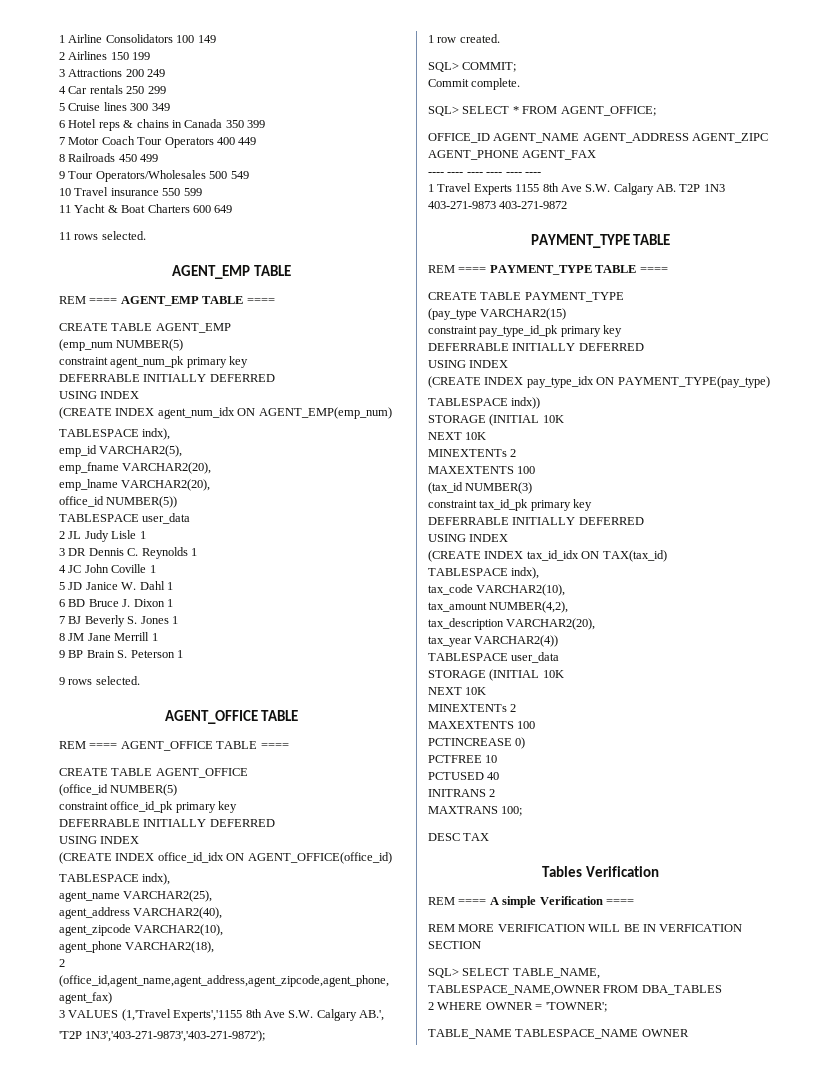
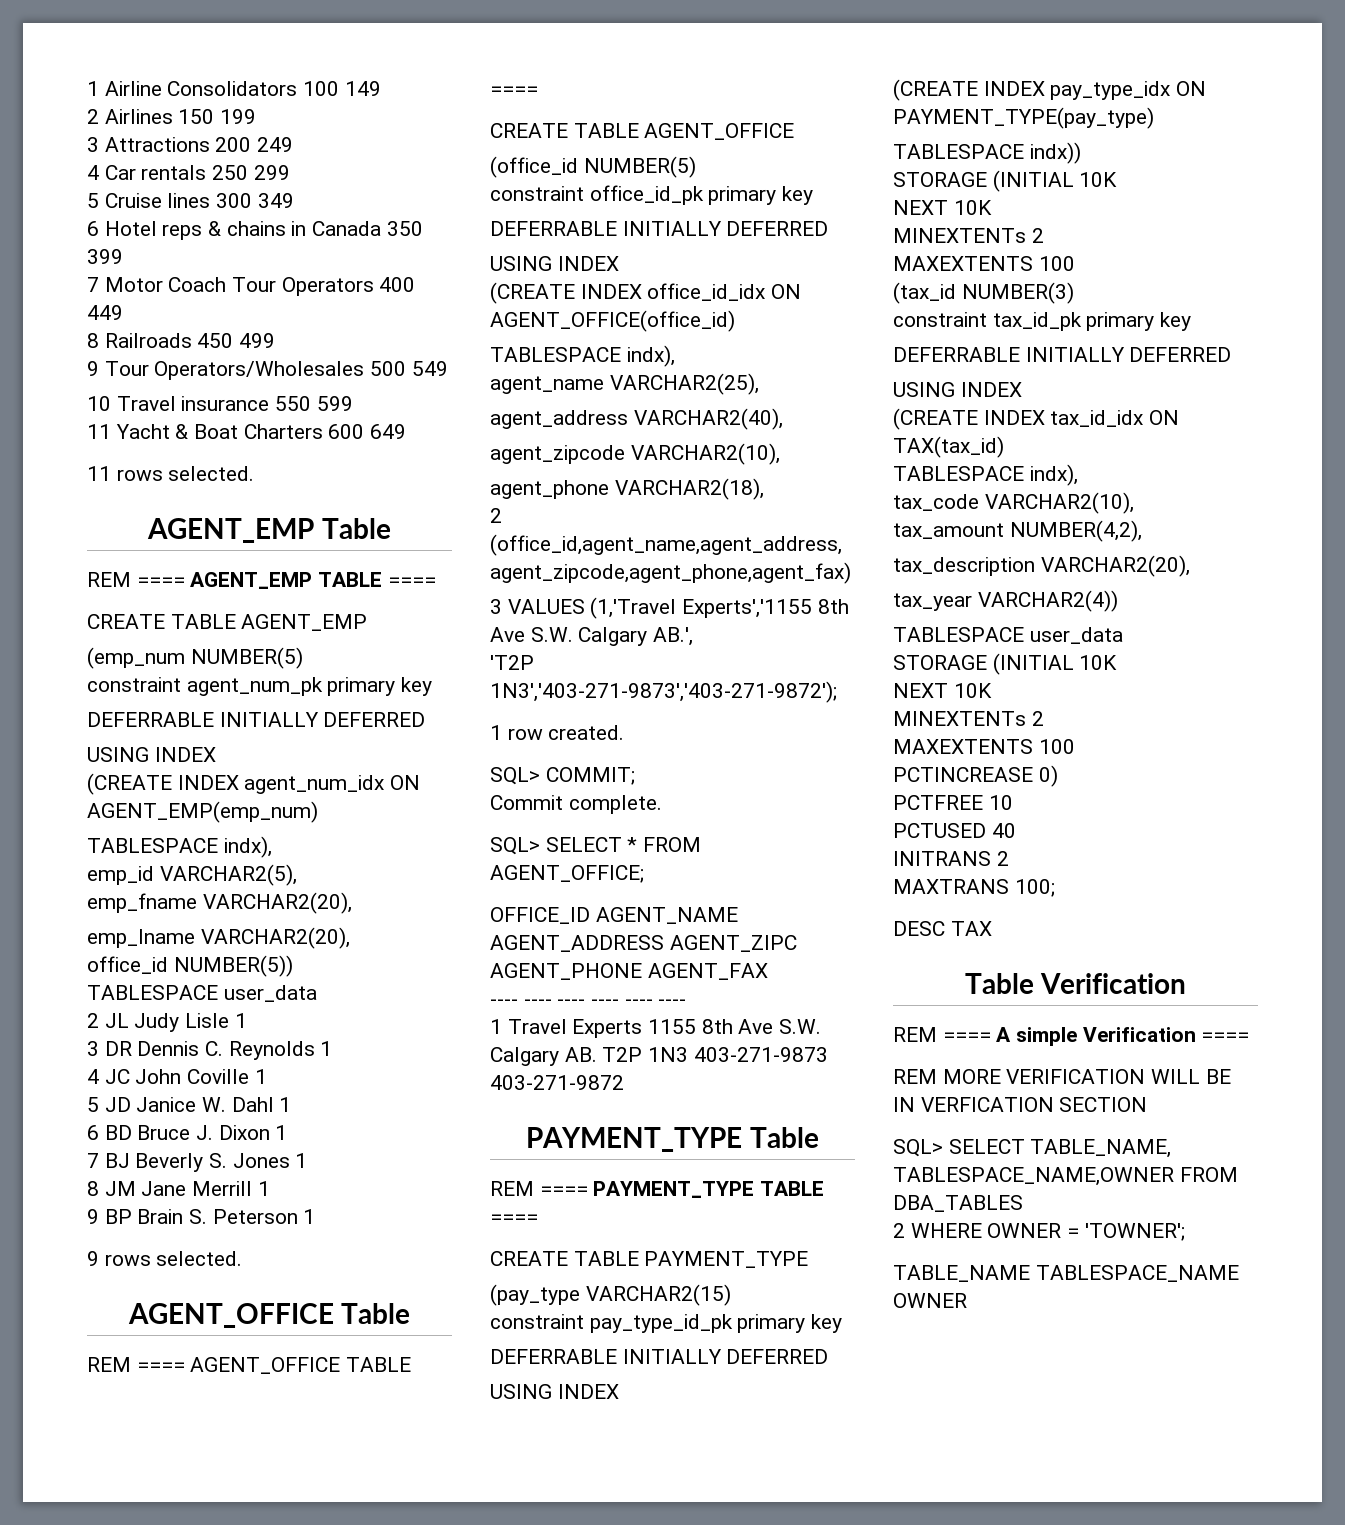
[253,265,291,276] TABLE -> [321,518,391,539] Table
[261,710,299,721] TABLE -> [341,1303,411,1324] Table
[633,234,671,245] TABLE -> [749,1127,819,1148] Table
[542,866,583,877] Tables -> [964,973,1034,994] Table

